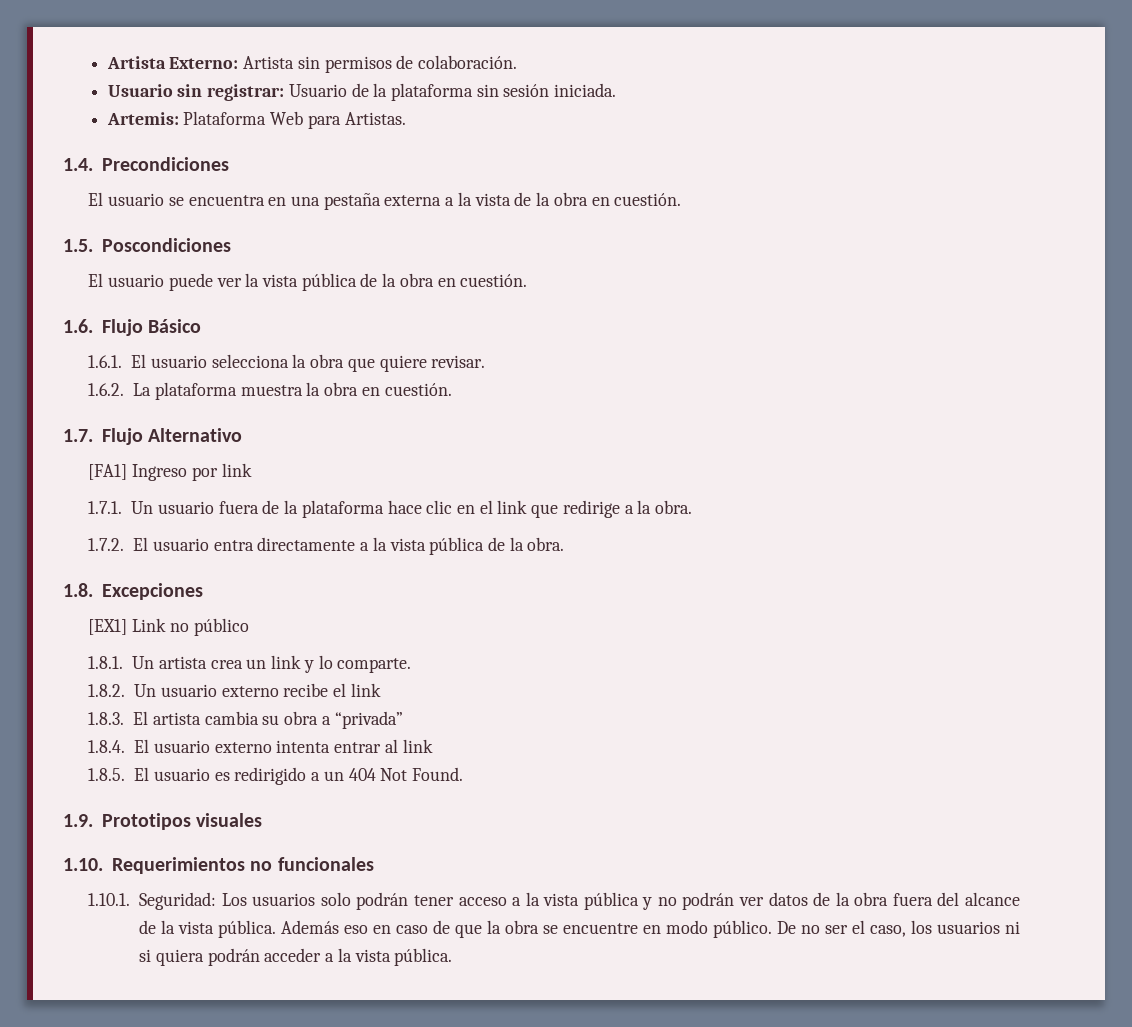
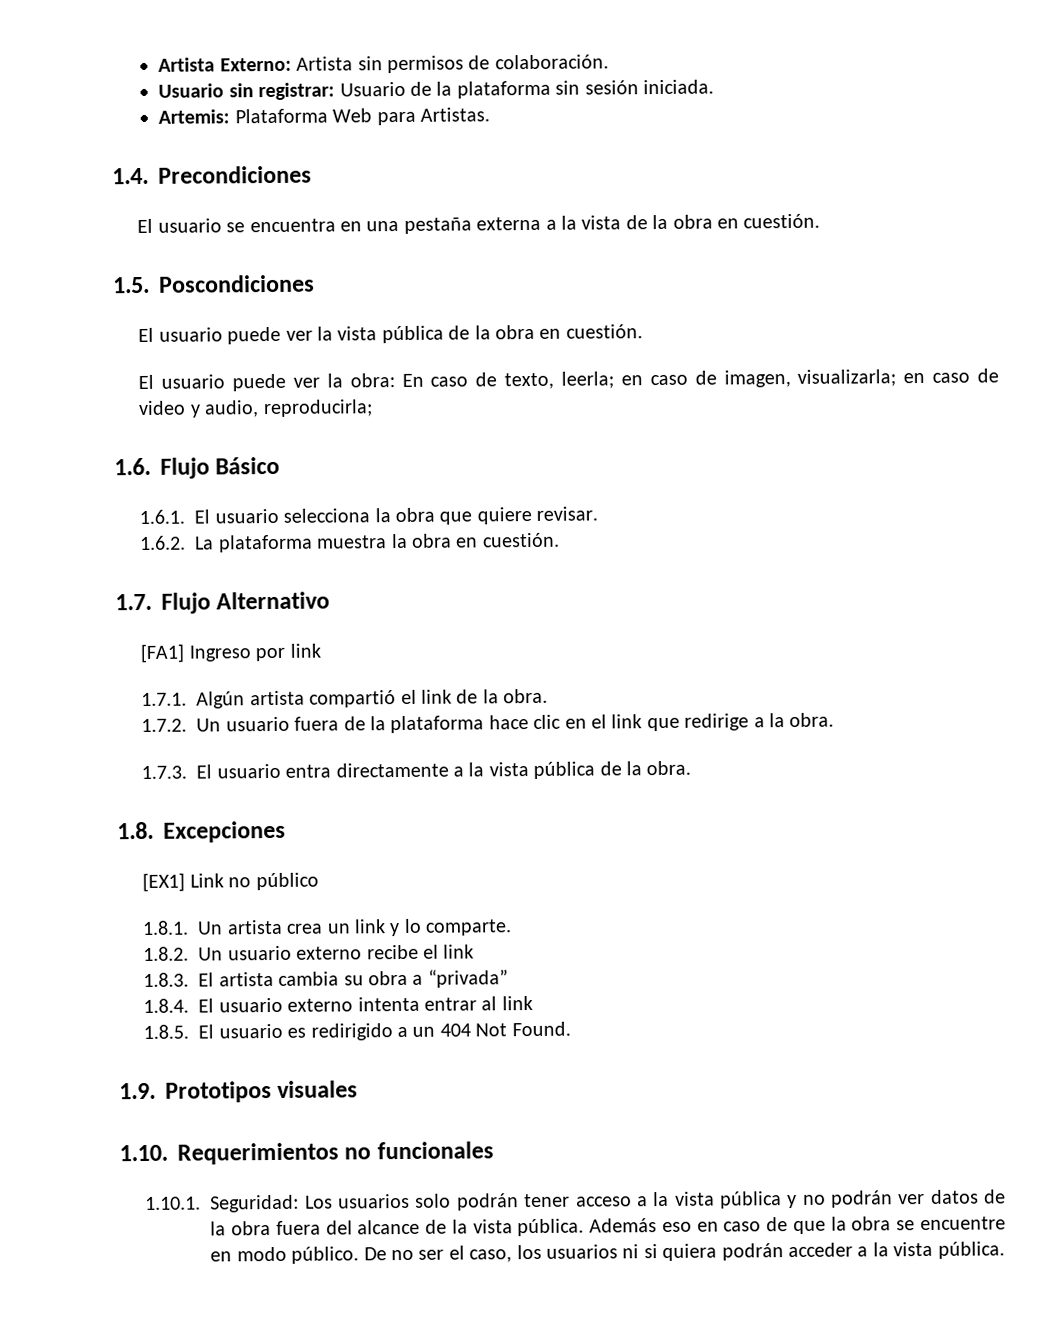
(528, 280) none -> [138,368,1000,392] [138,399,373,418] // El usuario puede ver la obra: En caso de texto, leerla; en caso de imagen, visualizarla; en caso de video y audio, reproducirla;
(123, 507) none -> [196,688,549,709] [141,718,188,733] Algún artista compartió el link de la obra. // 1.7.2.
[88,538,125,551] 1.7.2. -> [141,765,188,779] 1.7.3.

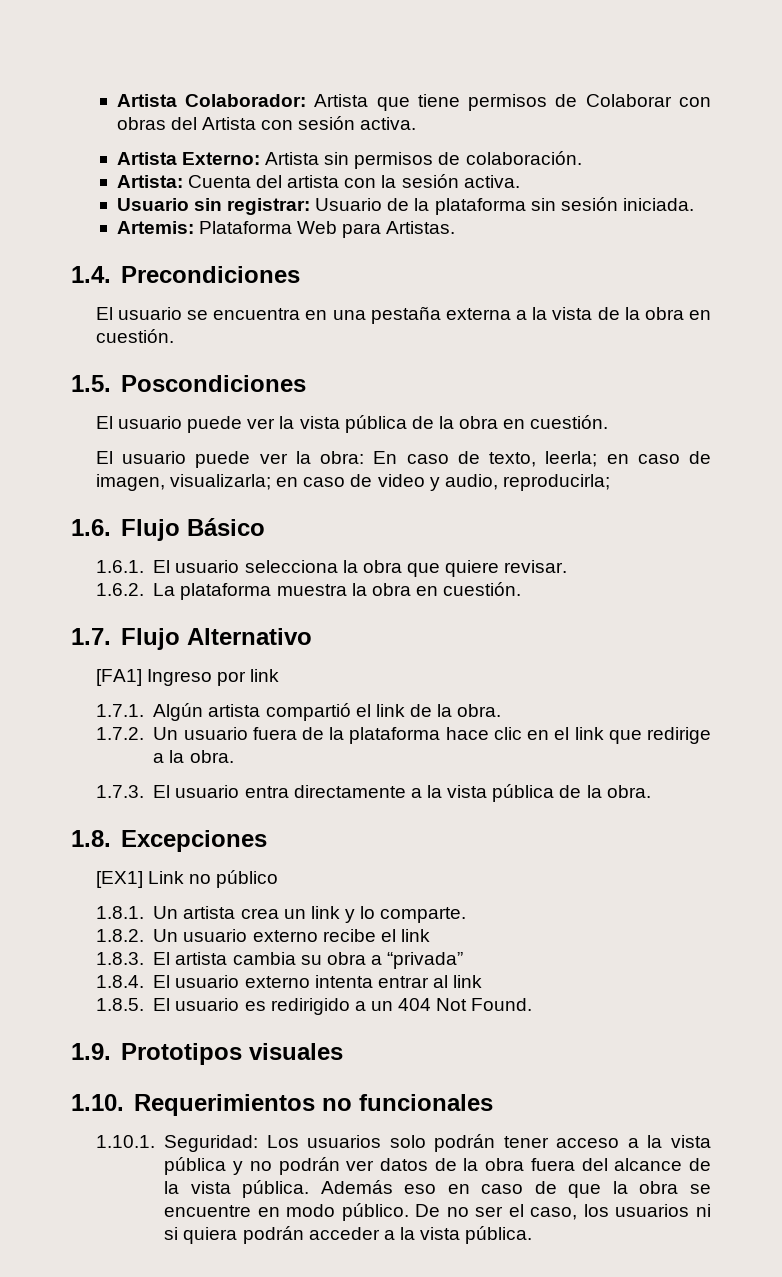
[158,57,216,72] Artista -> [116,94,712,111] [116,116,417,130] [116,152,177,165] Artista Colaborador: Artista que tiene permisos de Colaborar con obras del Artista con sesión activa. // Artista
(609, 62) none -> [116,174,520,188] // Artista: Cuenta del artista con la sesión activa.

